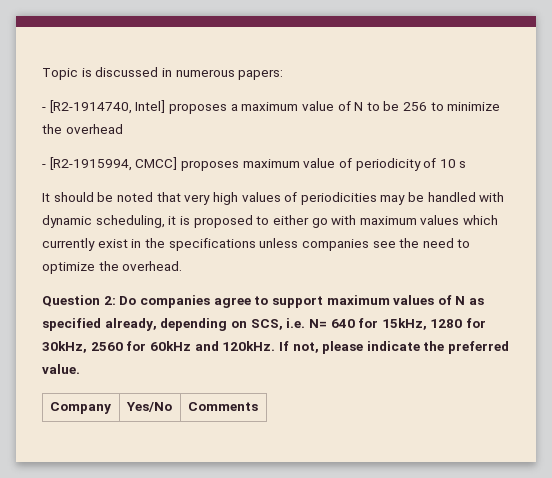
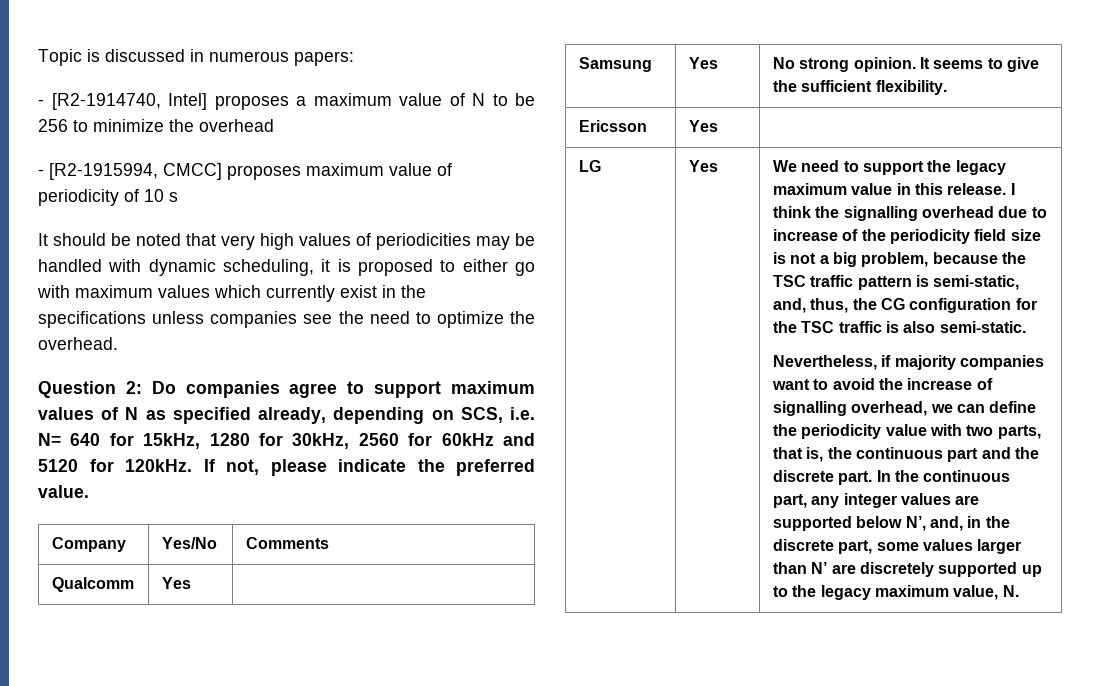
(219, 346) none -> [38,459,114,472] 5120 for
(258, 406) none -> [51,577,134,592] [161,577,191,589] [578,57,652,72] [688,57,718,69] [772,57,1039,72] [772,80,947,95] [578,120,647,132] [688,120,718,132] [578,160,601,172] [688,160,718,172] [772,160,1006,175] [772,183,1015,195] [772,206,1047,221] [772,229,1041,244] [772,252,1026,267] [772,275,1020,290] [772,298,1037,313] [772,321,1026,333] [772,355,1044,370] [771,378,993,390] [772,401,1037,416] [772,424,1041,439] [772,447,1039,462] [772,470,1011,485] [772,493,980,508] [772,516,1010,531] [772,539,1022,554] [772,562,1042,577] [772,585,1019,600] // Qualcomm | Yes | // Samsung | Yes | No strong opinion. It seems to give the sufficient flexibility. // Ericsson | Yes | // LG | Yes | We need to support the legacy maximum value in this release. I think the signalling overhead due to increase of the periodicity field size is not a big problem, because the TSC traffic pattern is semi-static, and, thus, the CG configuration for the TSC traffic is also semi-static. // Nevertheless, if majority companies want to avoid the increase of signalling overhead, we can define the periodicity value with two parts, that is, the continuous part and the discrete part. In the continuous part, any integer values are supported below N’, and, in the discrete part, some values larger than N’ are discretely supported up to the legacy maximum value, N.

